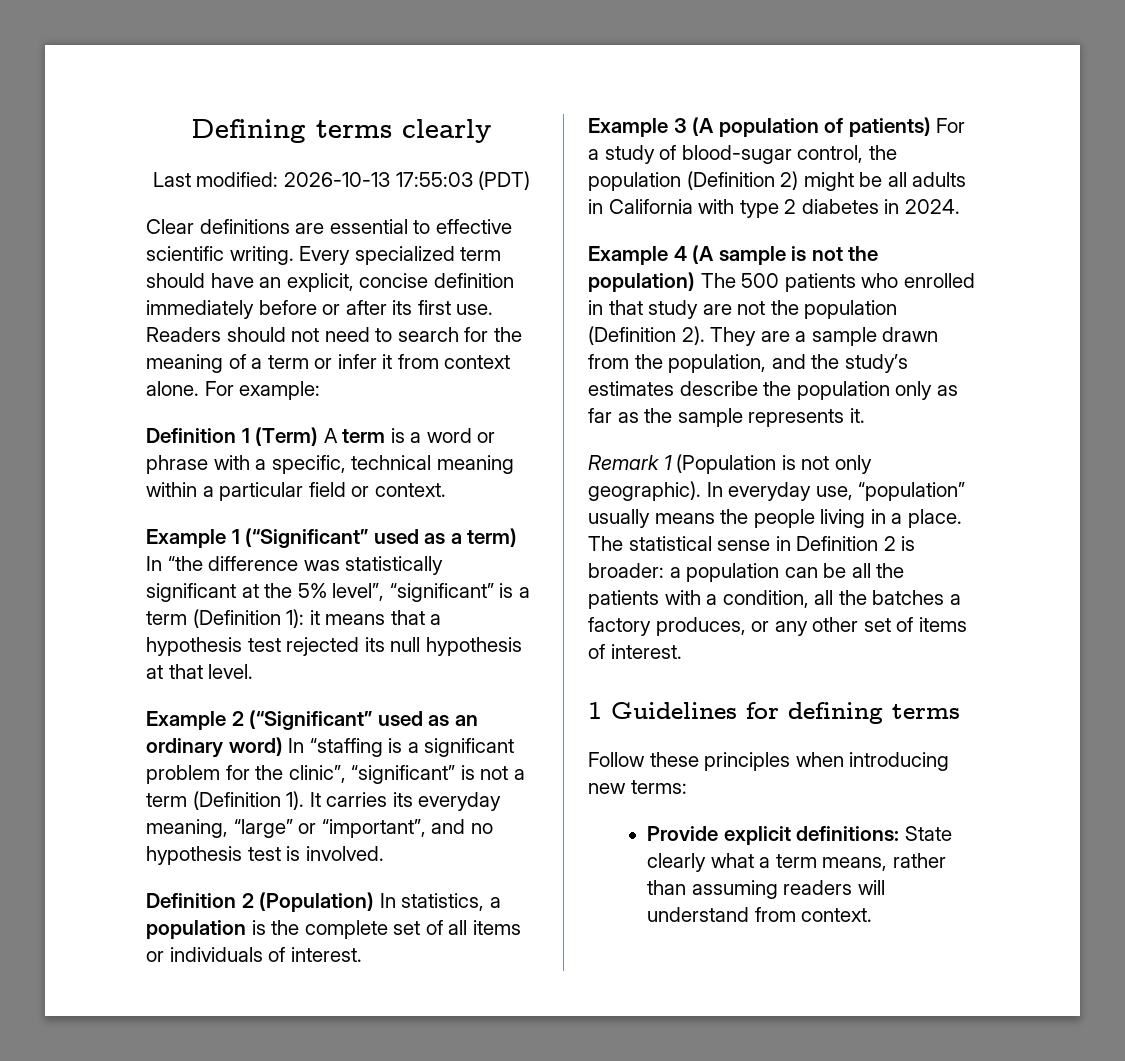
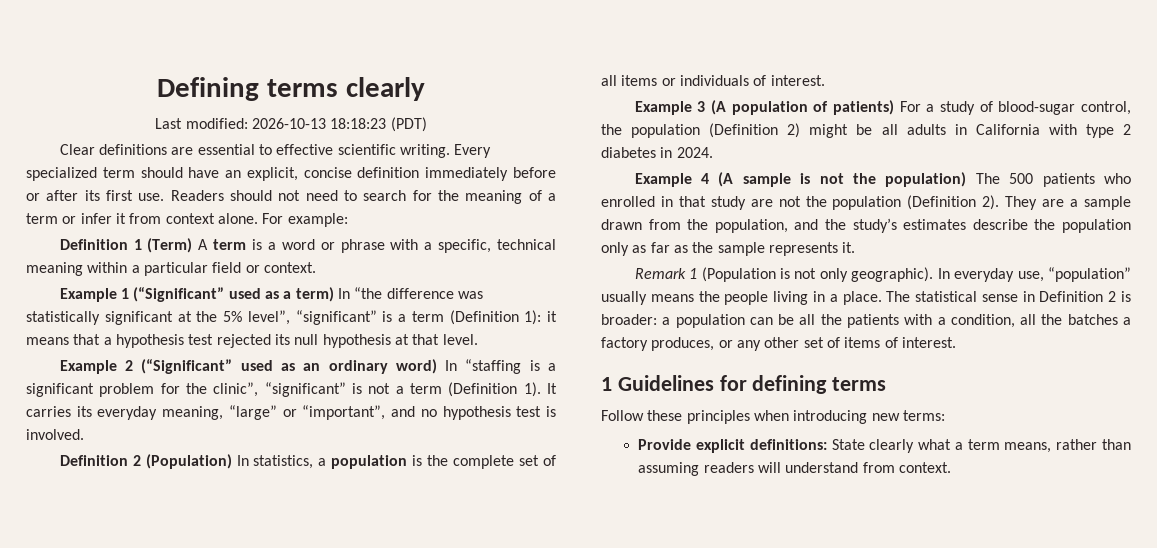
[395,172,473,187] 17:55:03 -> [330,118,387,129] 18:18:23

